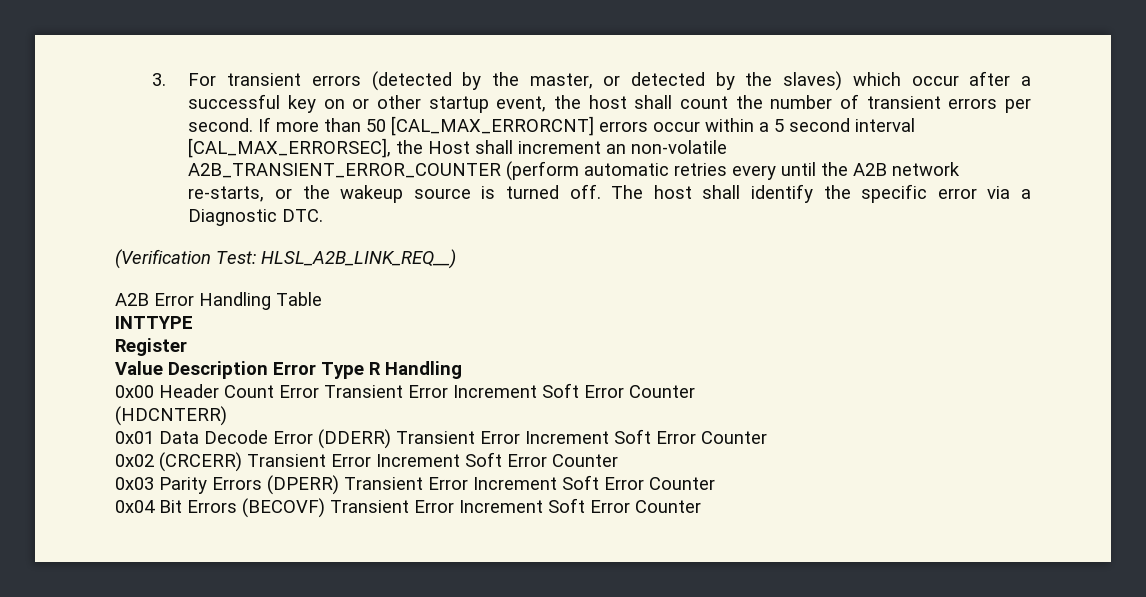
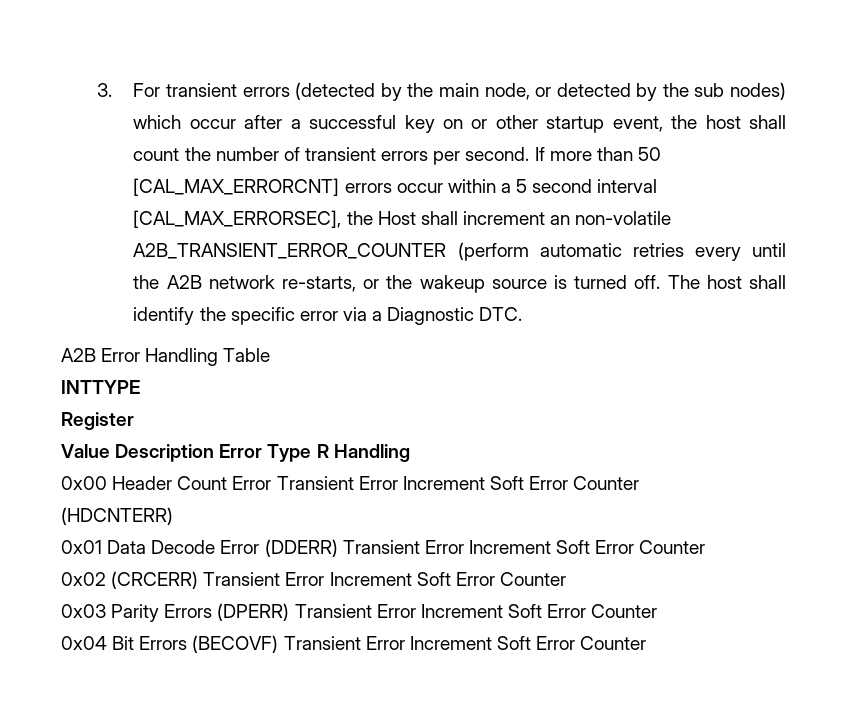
[529,73,593,89] master, -> [438,83,530,100] main node,
[783,71,843,91] slaves) -> [694,82,786,100] sub nodes)
[115,249,456,269] // (Verification Test: HLSL_A2B_LINK_REQ__) -> (523, 314) none

